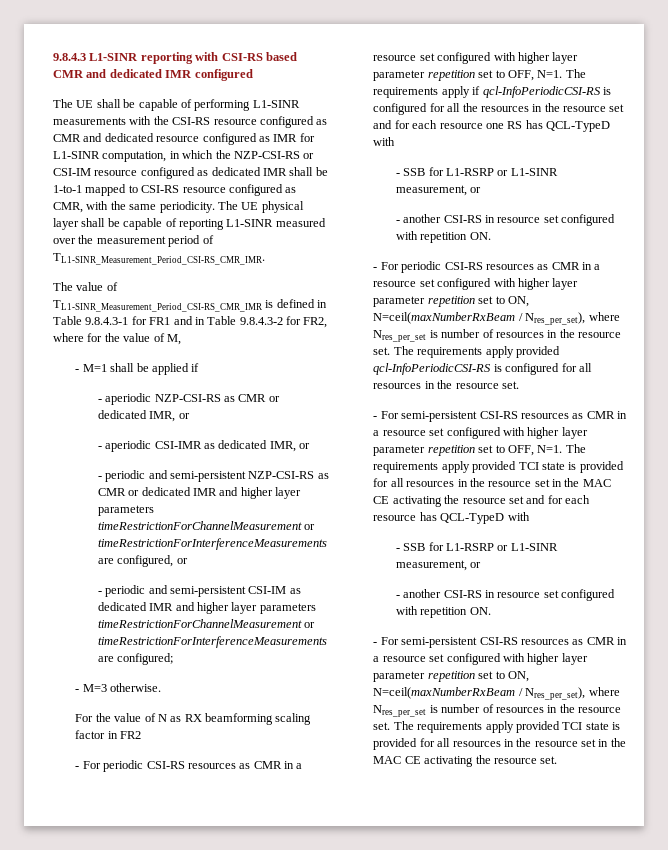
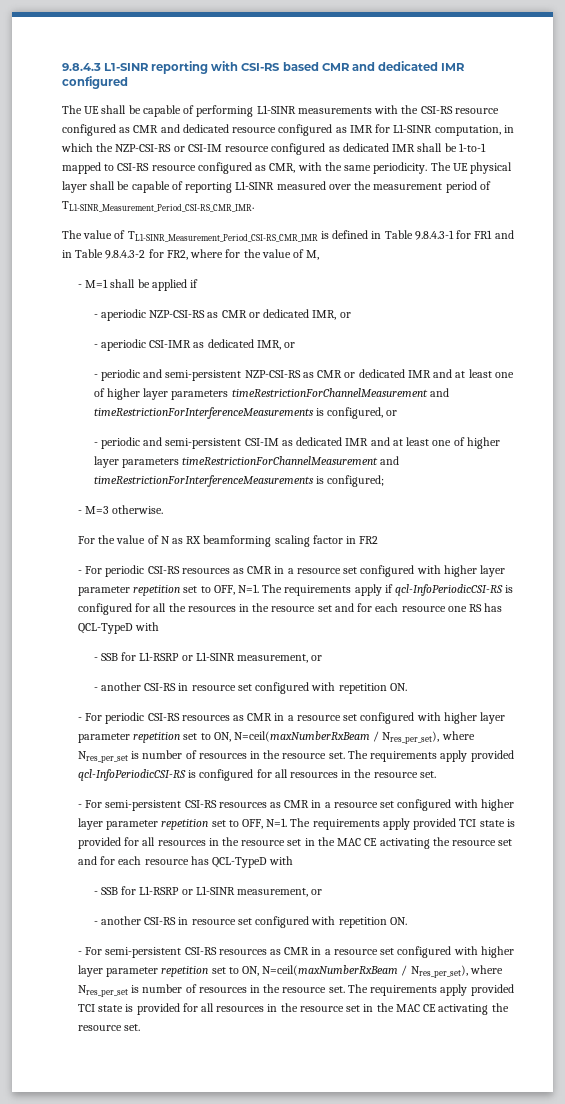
[240,487,302,499] [97,505,154,516] [97,521,316,530] [97,538,327,550] [97,558,114,564] higher layer parameters timeRestrictionForChannelMeasurement or timeRestrictionForInterferenceMeasurements are -> [455,369,514,378] [93,388,449,400] [93,407,324,419] at least one of higher layer parameters timeRestrictionForChannelMeasurement and timeRestrictionForInterferenceMeasurements is
[197,602,316,614] [97,619,316,628] [97,636,327,648] [97,656,114,662] higher layer parameters timeRestrictionForChannelMeasurement or timeRestrictionForInterferenceMeasurements are -> [392,437,500,449] [93,456,400,468] [93,475,324,487] at least one of higher layer parameters timeRestrictionForChannelMeasurement and timeRestrictionForInterferenceMeasurements is

